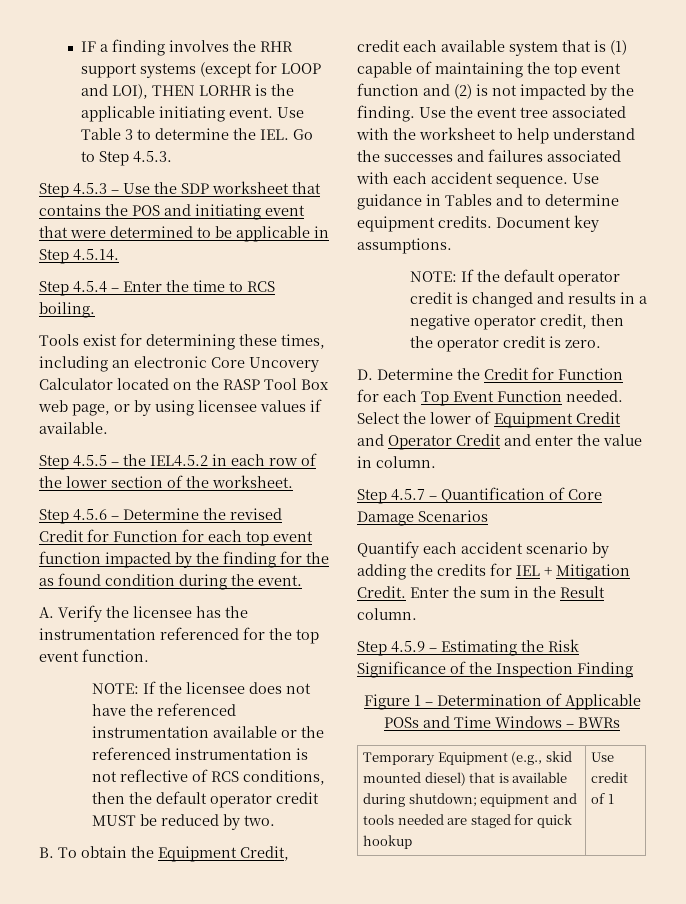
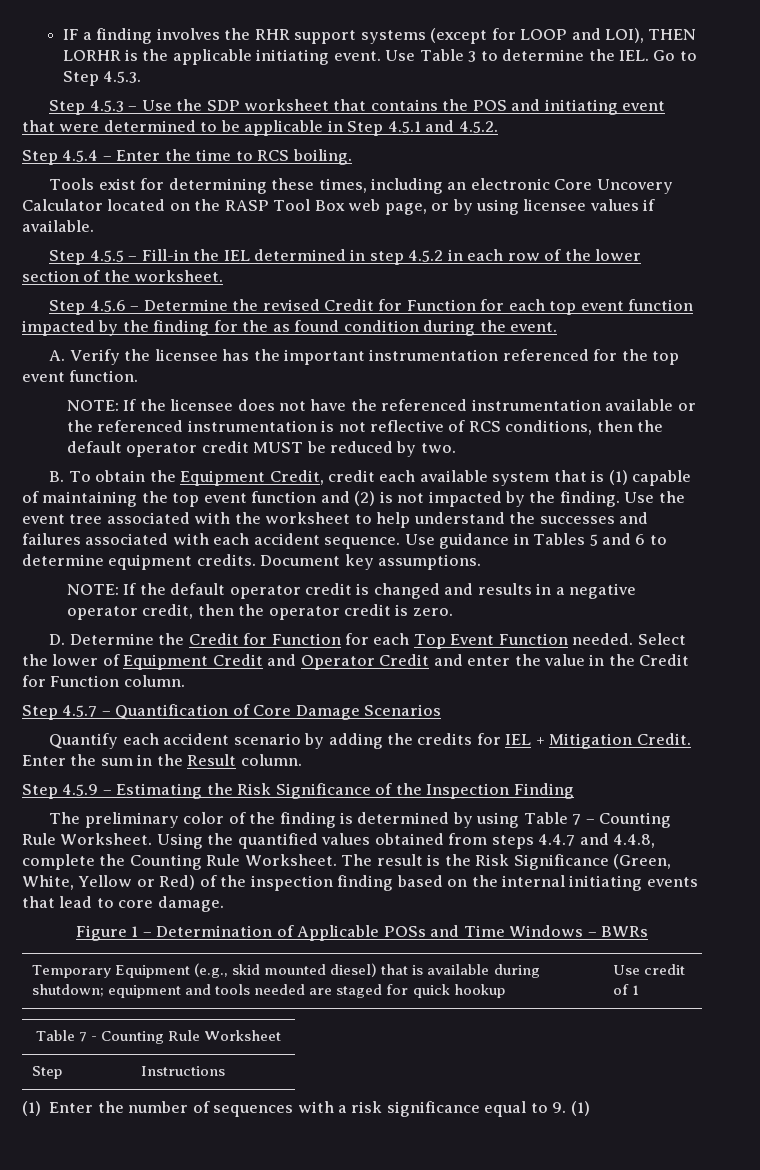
[73,249,119,261] 4.5.14. -> [387,120,498,133] 4.5.1 and 4.5.2.
[123,454,208,467] the IEL4.5.2 -> [141,249,444,265] Fill-in the IEL determined in step 4.5.2
(248, 612) none -> [284,349,366,365] important
[496,194,523,206] and -> [589,533,646,546] 5 and 6
(372, 462) none -> [608,654,690,666] [22,675,120,687] the Credit for Function
(633, 670) none -> [49,812,672,828] [22,833,656,849] [22,854,672,870] [22,875,698,891] [22,896,224,912] // The preliminary color of the finding is determined by using Table 7 – Counting Rule Worksheet. Using the quantified values obtained from steps 4.4.7 and 4.4.8, complete the Counting Rule Worksheet. The result is the Risk Significance (Green, White, Yellow or Red) of the inspection finding based on the internal initiating events that lead to core damage.
(614, 799) none -> [35,1030,282,1044] [32,1066,63,1079] [141,1066,226,1076] [22,1101,590,1117] // Table 7 - Counting Rule Worksheet // Step | Instructions // (1) Enter the number of sequences with a risk significance equal to 9. (1)

